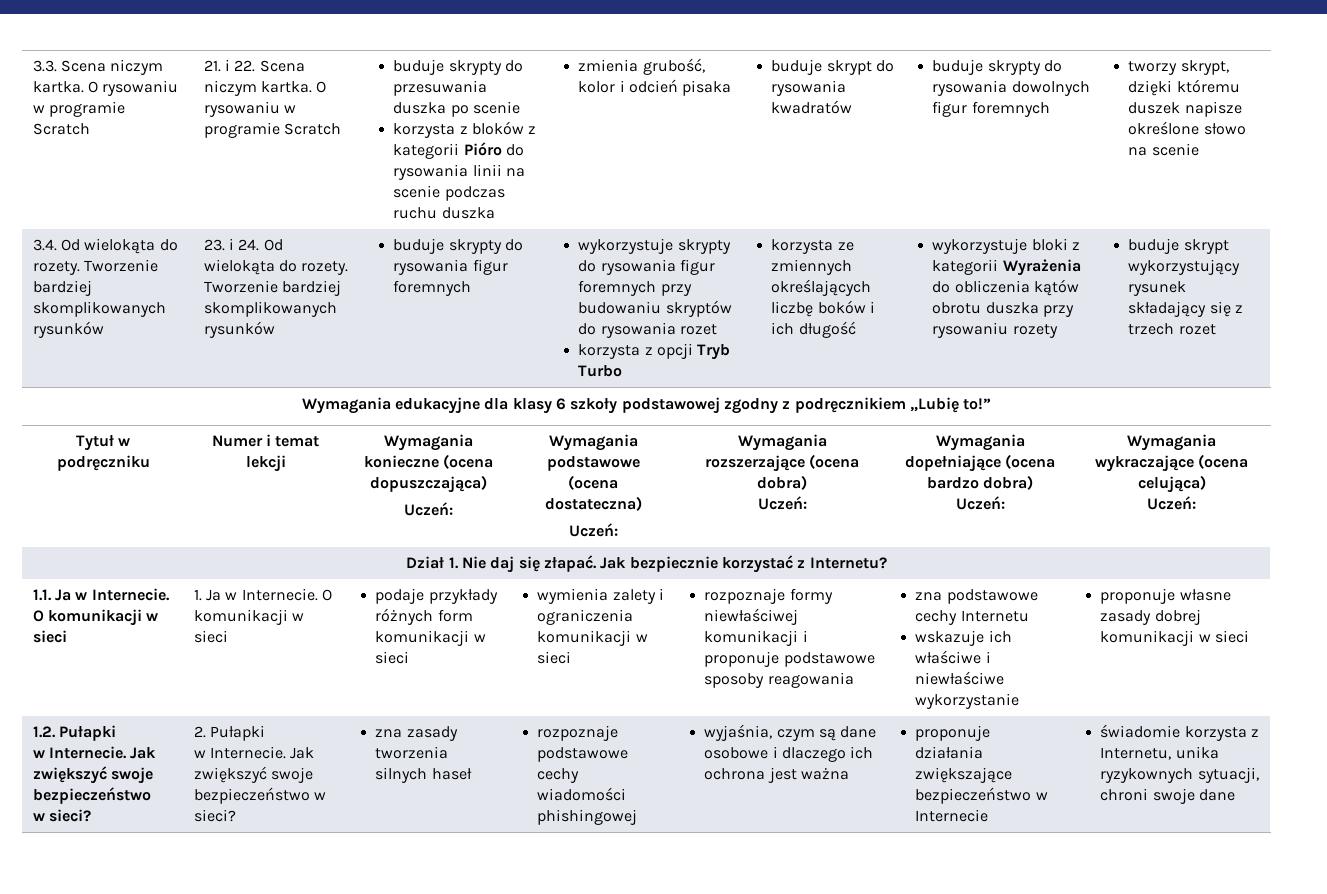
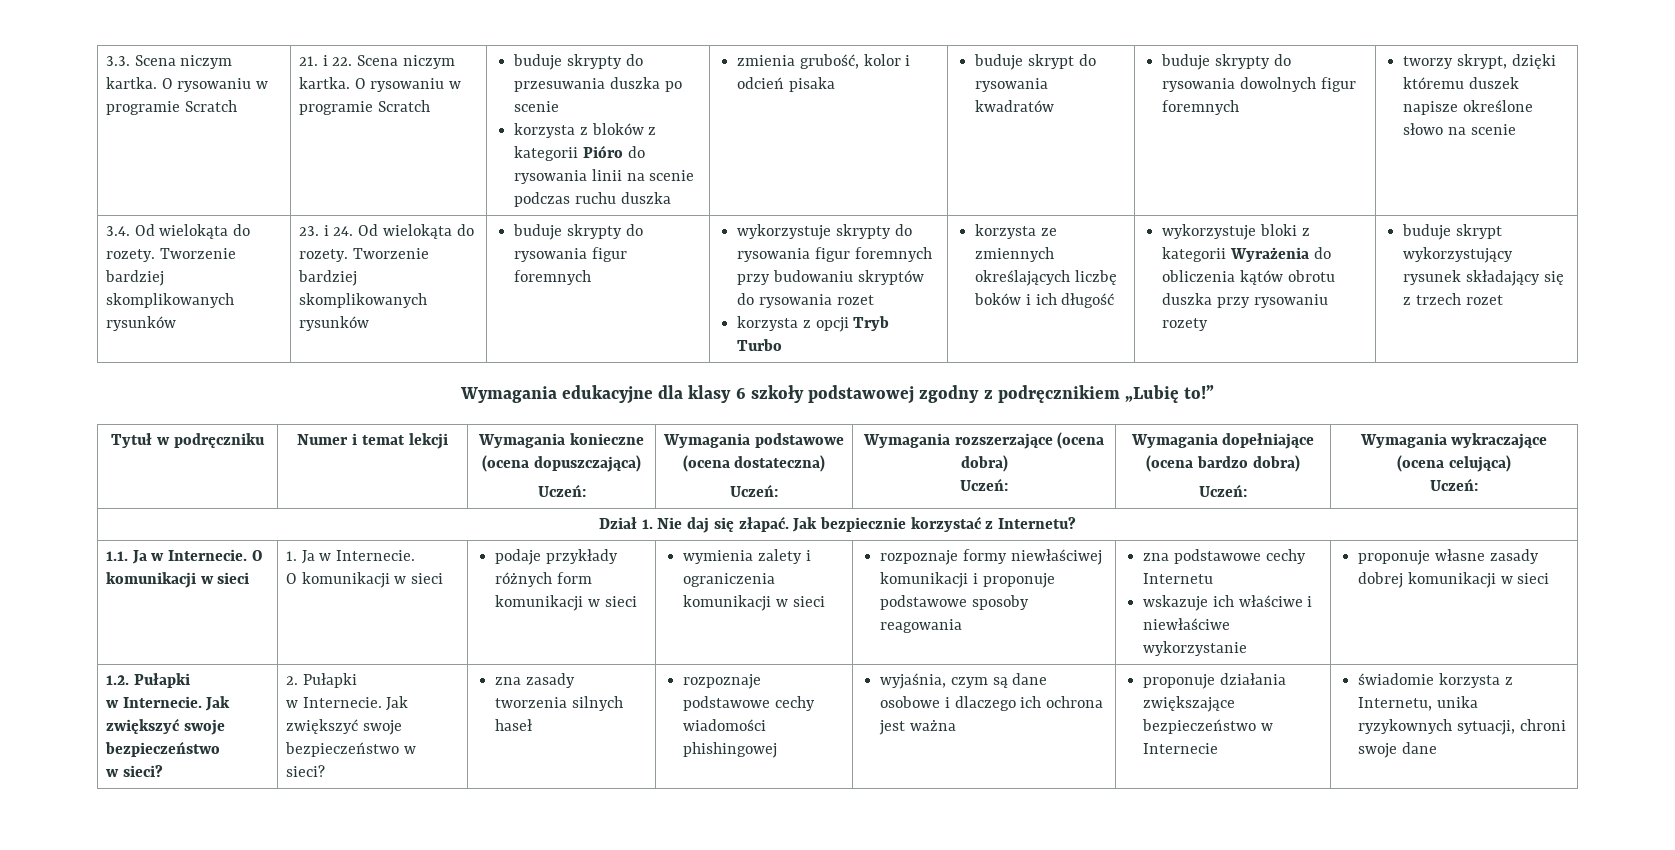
(318, 594) none -> (416, 555) //

